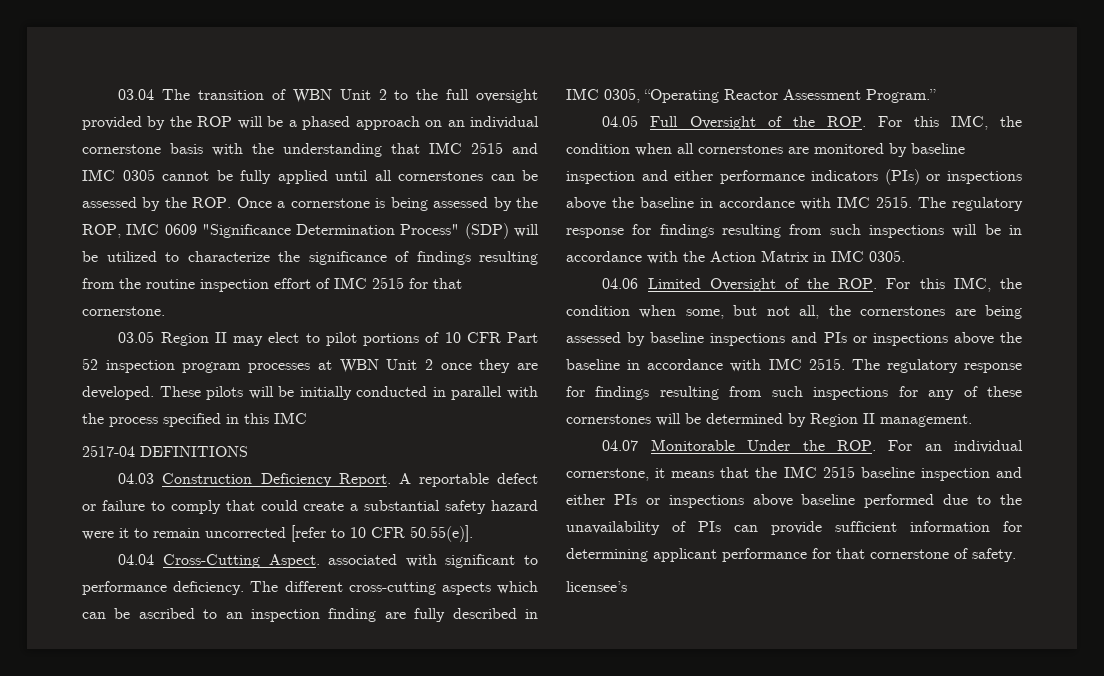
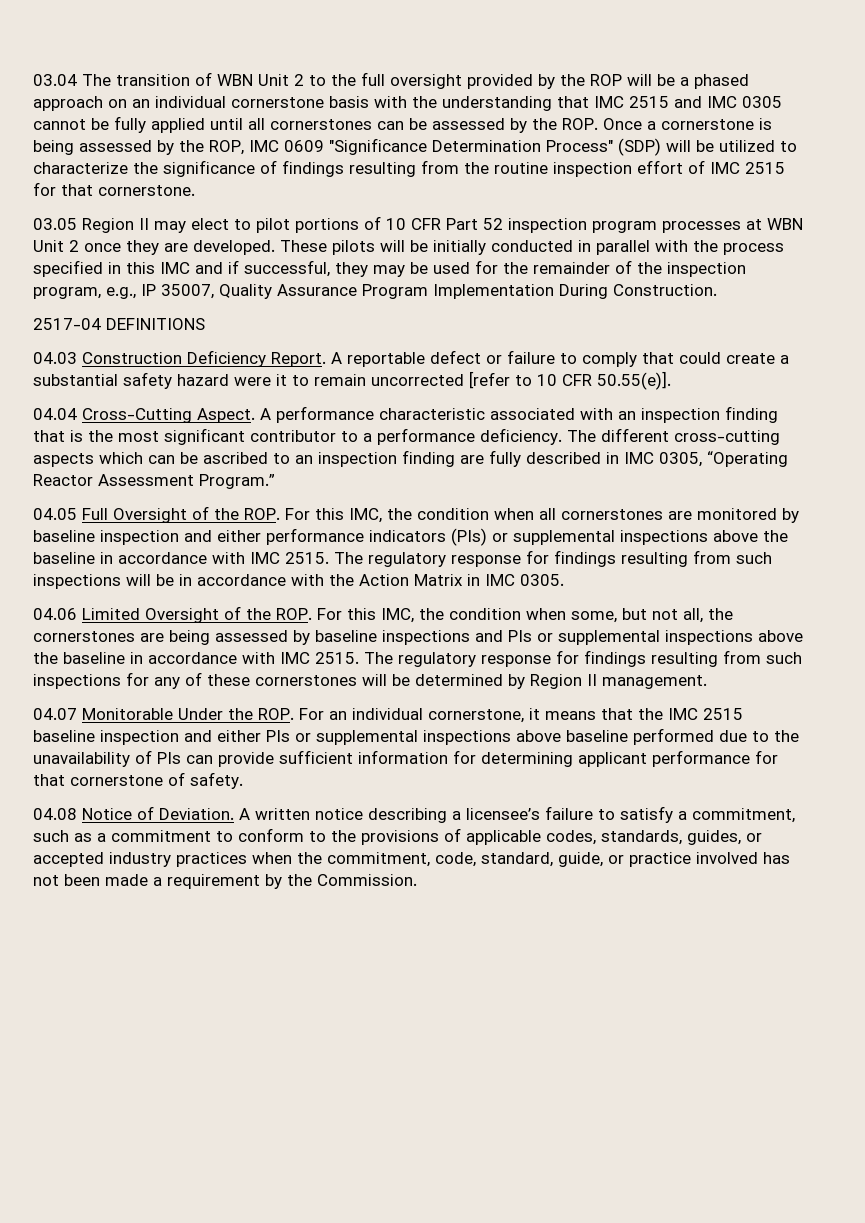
(307, 418) none -> [195,260,746,277] [33,284,717,299] and if successful, they may be used for the remainder of the inspection program, e.g., IP 35007, Quality Assurance Program Implementation During Construction.
[328,554,538,568] associated with significant to -> [260,406,778,423] [33,428,372,445] A performance characteristic associated with an inspection finding that is the most significant contributor to a
(941, 177) none -> [513,530,615,545] supplemental
(867, 339) none -> [558,630,660,645] supplemental
(660, 501) none -> [316,730,418,745] supplemental
[566,581,627,592] licensee’s -> [33,806,795,823] [33,828,762,845] [33,852,790,867] [33,874,417,889] 04.08 Notice of Deviation. A written notice describing a licensee’s failure to satisfy a commitment, such as a commitment to conform to the provisions of applicable codes, standards, guides, or accepted industry practices when the commitment, code, standard, guide, or practice involved has not been made a requirement by the Commission.

